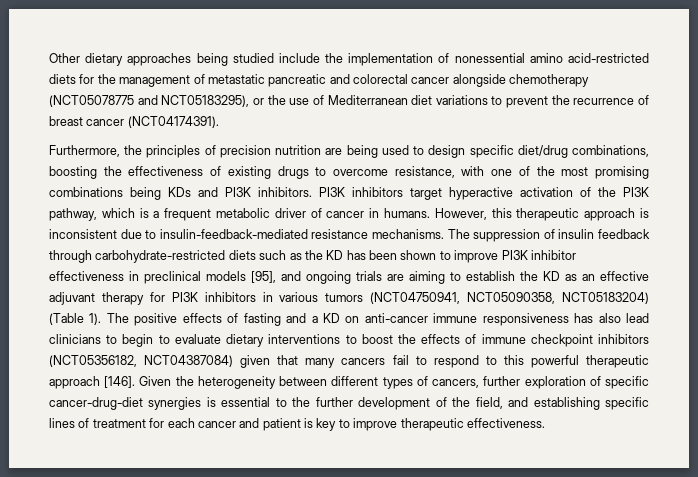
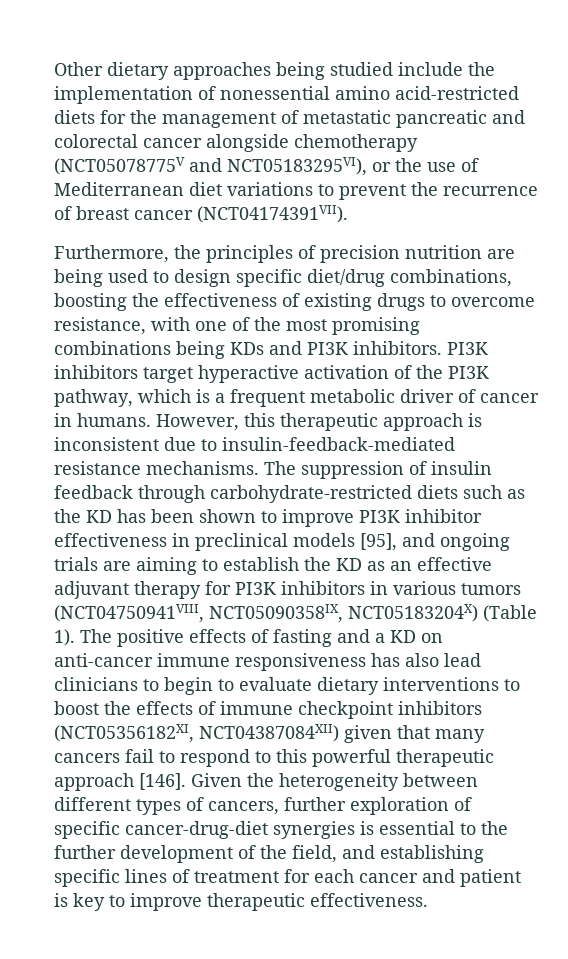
[49,95,250,107] (NCT05078775 and NCT05183295), -> [54,157,367,176] (NCT05078775V and NCT05183295VI),
[127,116,219,128] (NCT04174391). -> [197,205,348,223] (NCT04174391VII).
[370,292,649,304] (NCT04750941, NCT05090358, NCT05183204) -> [54,604,478,623] (NCT04750941VIII, NCT05090358IX, NCT05183204X)
[49,355,234,367] (NCT05356182, NCT04387084) -> [54,724,339,743] (NCT05356182XI, NCT04387084XII)

